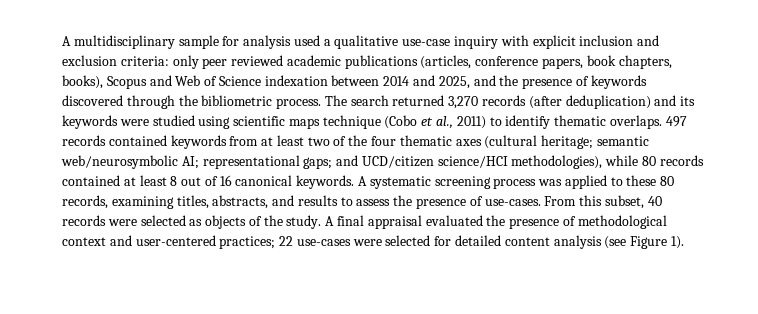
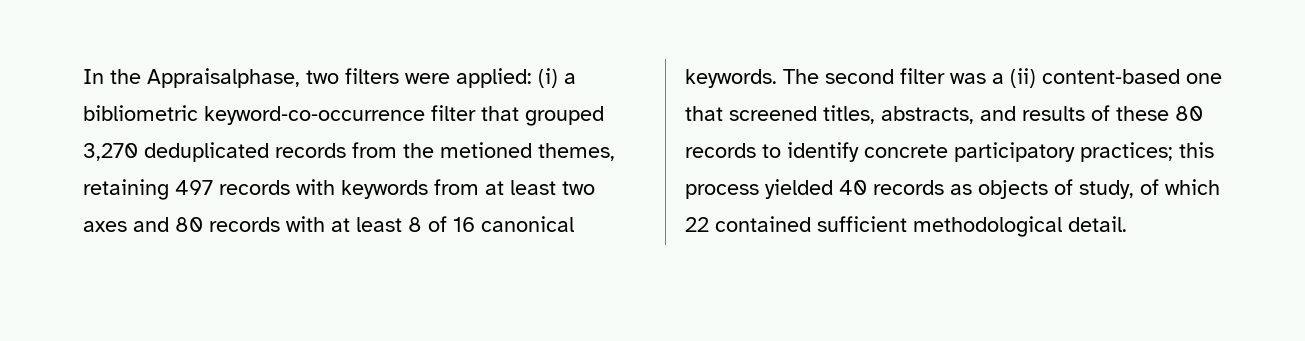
[62,35,660,49] [62,55,672,69] [62,75,647,89] [62,95,696,109] [62,115,662,129] A multidisciplinary sample for analysis used a qualitative use-case inquiry with explicit inclusion and exclusion criteria: only peer reviewed academic publications (articles, conference papers, book chapters, books), Scopus and Web of Science indexation between 2014 and 2025, and the presence of keywords discovered through the bibliometric process. The search returned 3,270 records (after deduplication) and its keywords were studied using scientific maps technique (Cobo et al., 2011) to identify thematic overlaps. -> [83,68,576,88] [83,105,604,126] [83,142,615,162] [83,179,169,200] In the Appraisalphase, two filters were applied: (i) a bibliometric keyword‑co‑occurrence filter that grouped 3,270 deduplicated records from the metioned themes, retaining
[108,135,167,146] contained -> [296,179,335,195] with
[333,135,649,149] [61,155,704,169] [62,175,120,186] of the four thematic axes (cultural heritage; semantic web/neurosymbolic AI; representational gaps; and UCD/citizen science/HCI methodologies), while 80 records contained -> [83,216,325,232] axes and 80 records with
[181,177,202,186] out -> (422, 224) none
[358,175,675,189] [62,195,662,209] [62,215,667,229] [62,235,684,249] A systematic screening process was applied to these 80 records, examining titles, abstracts, and results to assess the presence of use-cases. From this subset, 40 records were selected as objects of the study. A final appraisal evaluated the presence of methodological context and user-centered practices; 22 use-cases were selected for detailed content analysis (see Figure 1). -> [783,68,1222,88] [685,105,1203,124] [685,142,1214,162] [685,179,1220,199] [685,216,1127,237] The second filter was a (ii) content‑based one that screened titles, abstracts, and results of these 80 records to identify concrete participatory practices; this process yielded 40 records as objects of study, of which 22 contained sufficient methodological detail.

